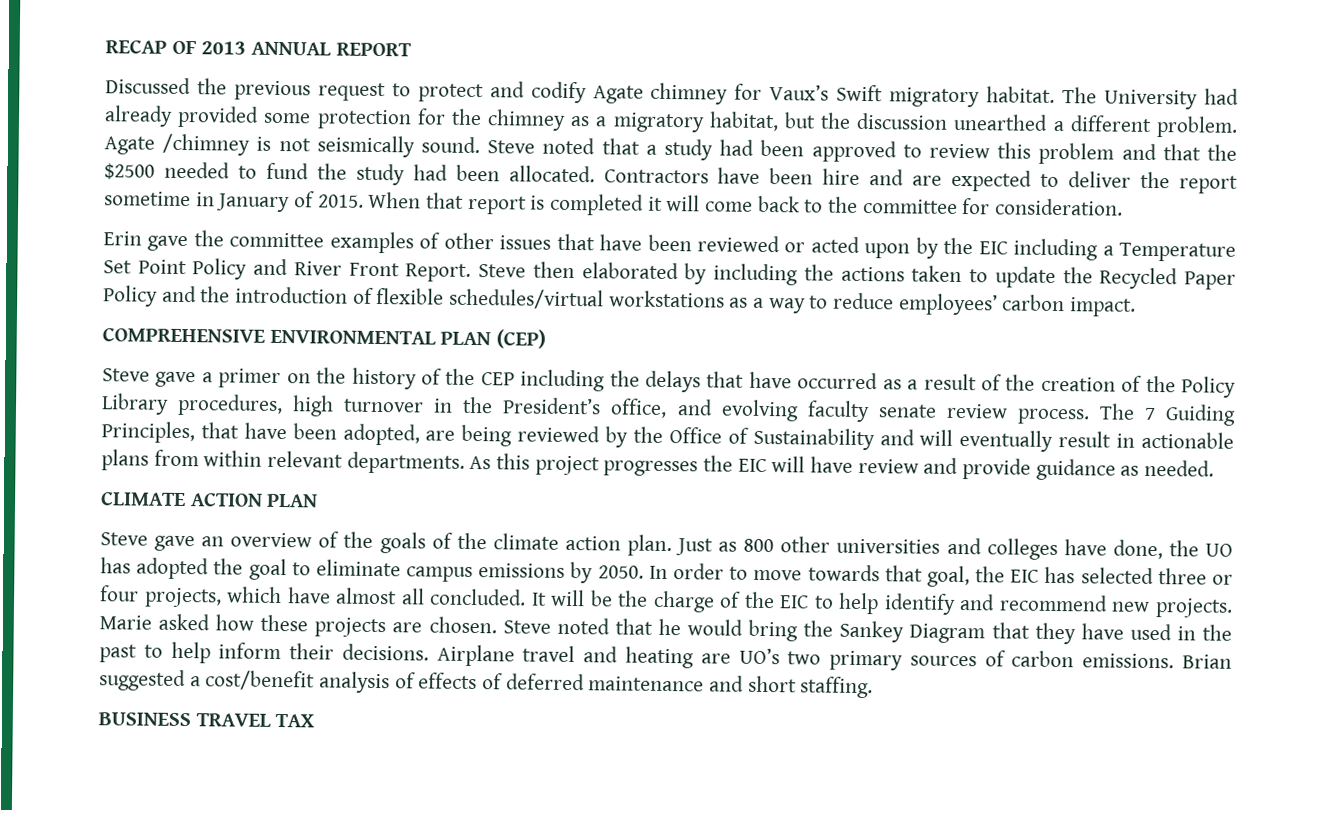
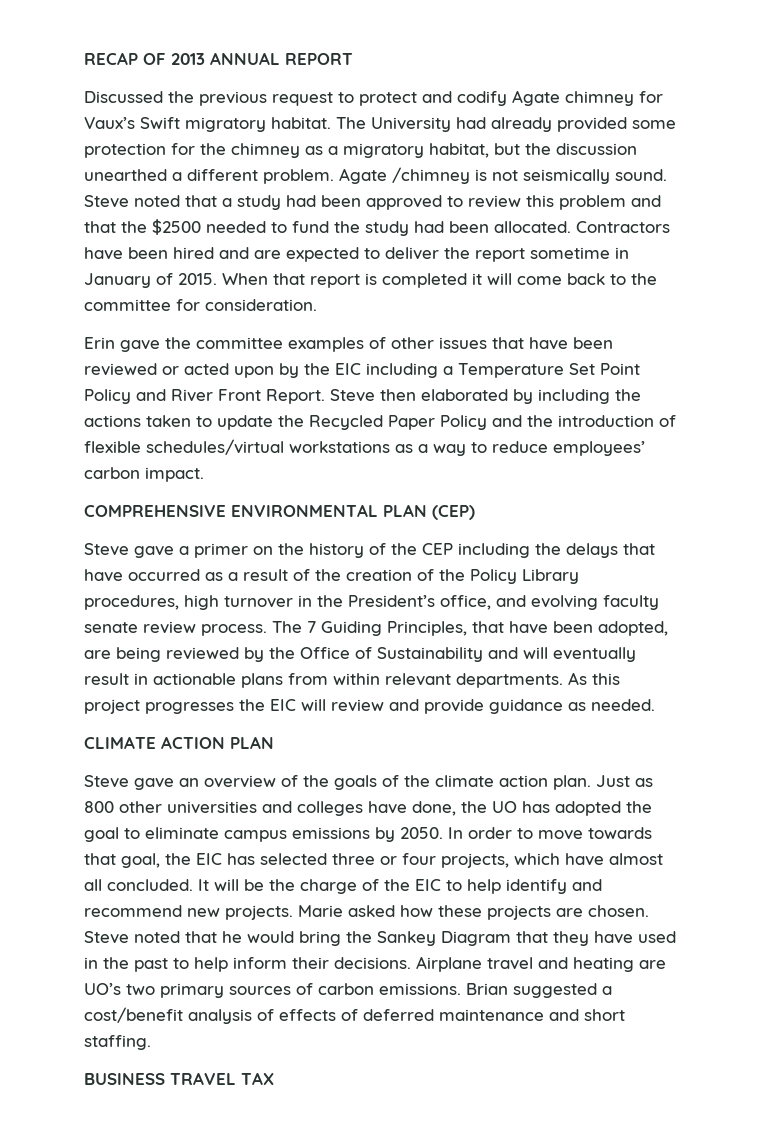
[822,168,861,185] hire -> [173,247,214,259] hired
[810,456,854,473] have -> (326, 705) none

